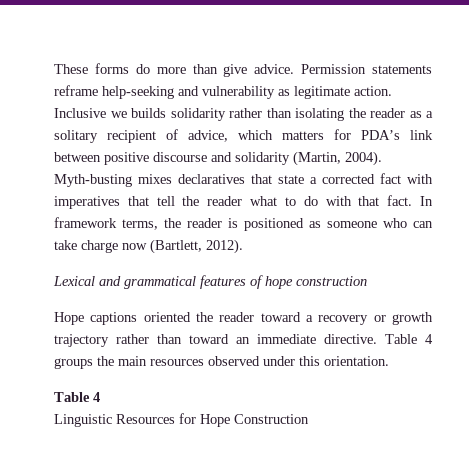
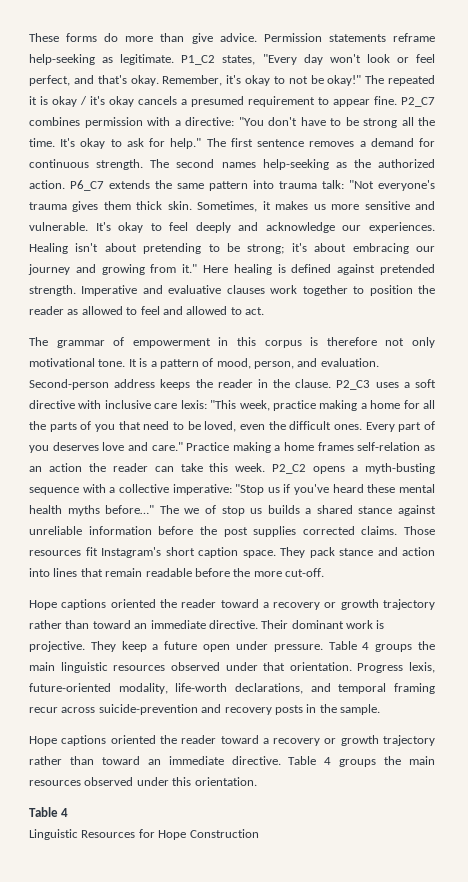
[178,86,392,99] [54,108,433,121] [54,129,433,143] [54,151,382,166] [54,173,433,187] [54,195,433,209] [54,217,433,231] [54,239,243,254] [53,275,367,289] and vulnerability as legitimate action. Inclusive we builds solidarity rather than isolating the reader as a solitary recipient of advice, which matters for PDA’s link between positive discourse and solidarity (Martin, 2004). Myth-busting mixes declaratives that state a corrected fact with imperatives that tell the reader what to do with that fact. In framework terms, the reader is positioned as someone who can take charge now (Bartlett, 2012). // Lexical and grammatical features of hope construction -> [102,54,436,65] [29,75,435,86] [29,96,435,107] [29,117,435,128] [29,138,435,149] [29,159,435,170] [29,180,435,191] [29,201,435,212] [29,222,435,233] [29,243,435,254] [28,264,436,275] [29,285,436,296] [29,306,264,315] [29,337,436,348] [29,358,379,369] [29,379,437,390] [29,400,436,411] [29,421,436,432] [29,442,435,453] [29,463,436,474] [29,484,435,495] [29,505,436,516] [29,526,435,537] [29,547,435,558] [29,568,324,577] [29,599,436,610] [29,620,385,629] [29,641,435,652] [29,662,435,673] [29,683,436,694] [29,704,380,715] as legitimate. P1_C2 states, "Every day won't look or feel perfect, and that's okay. Remember, it's okay to not be okay!" The repeated it is okay / it's okay cancels a presumed requirement to appear fine. P2_C7 combines permission with a directive: "You don't have to be strong all the time. It's okay to ask for help." The first sentence removes a demand for continuous strength. The second names help-seeking as the authorized action. P6_C7 extends the same pattern into trauma talk: "Not everyone's trauma gives them thick skin. Sometimes, it makes us more sensitive and vulnerable. It's okay to feel deeply and acknowledge our experiences. Healing isn't about pretending to be strong; it's about embracing our journey and growing from it." Here healing is defined against pretended strength. Imperative and evaluative clauses work together to position the reader as allowed to feel and allowed to act. // The grammar of empowerment in this corpus is therefore not only motivational tone. It is a pattern of mood, person, and evaluation. Second-person address keeps the reader in the clause. P2_C3 uses a soft directive with inclusive care lexis: "This week, practice making a home for all the parts of you that need to be loved, even the difficult ones. Every part of you deserves love and care." Practice making a home frames self-relation as an action the reader can take this week. P2_C2 opens a myth-busting sequence with a collective imperative: "Stop us if you've heard these mental health myths before…" The we of stop us builds a shared stance against unreliable information before the post supplies corrected claims. Those resources fit Instagram's short caption space. They pack stance and action into lines that remain readable before the more cut-off. // Hope captions oriented the reader toward a recovery or growth trajectory rather than toward an immediate directive. Their dominant work is projective. They keep a future open under pressure. Table 4 groups the main linguistic resources observed under that orientation. Progress lexis, future-oriented modality, life-worth declarations, and temporal framing recur across suicide-prevention and recovery posts in the sample.

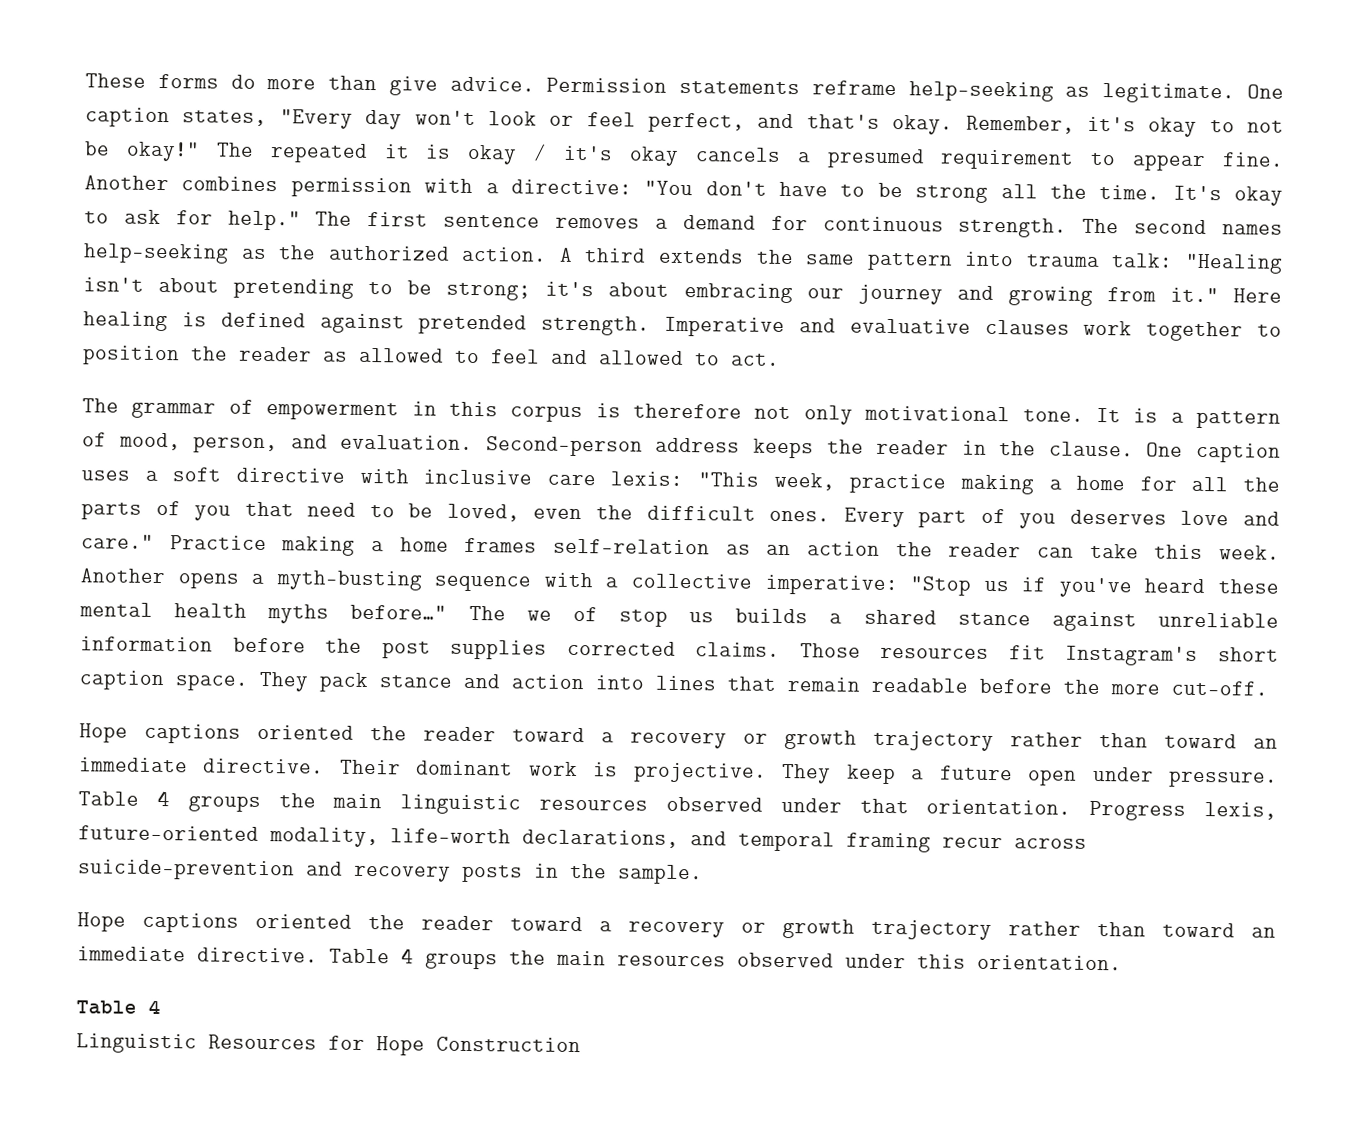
[181,55,216,65] P1_C2 -> [1246,84,1284,99] [85,107,170,128] One caption
[401,97,435,107] P2_C7 -> [84,175,169,191] Another
[70,180,104,191] P6_C7 -> [558,247,647,263] A third
[349,180,435,191] [29,201,435,212] [29,222,435,233] [29,243,68,254] "Not everyone's trauma gives them thick skin. Sometimes, it makes us more sensitive and vulnerable. It's okay to feel deeply and acknowledge our experiences. Healing -> [1185,253,1283,274] "Healing
[336,380,371,390] P2_C3 -> [1146,442,1281,463] One caption
[272,464,307,474] P2_C2 -> [80,568,166,584] Another

